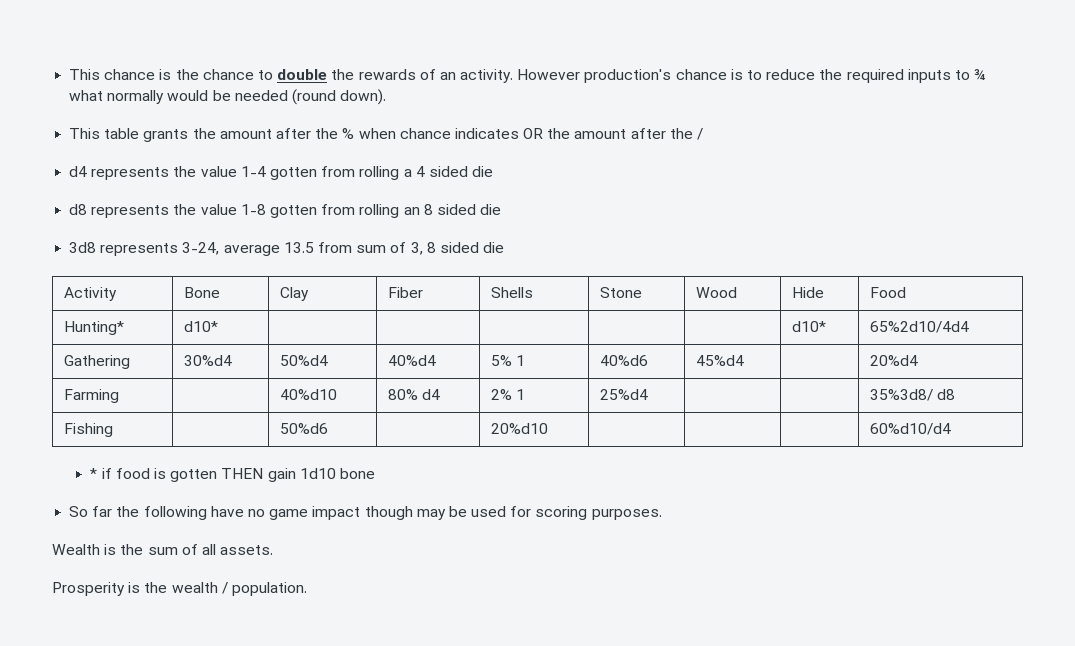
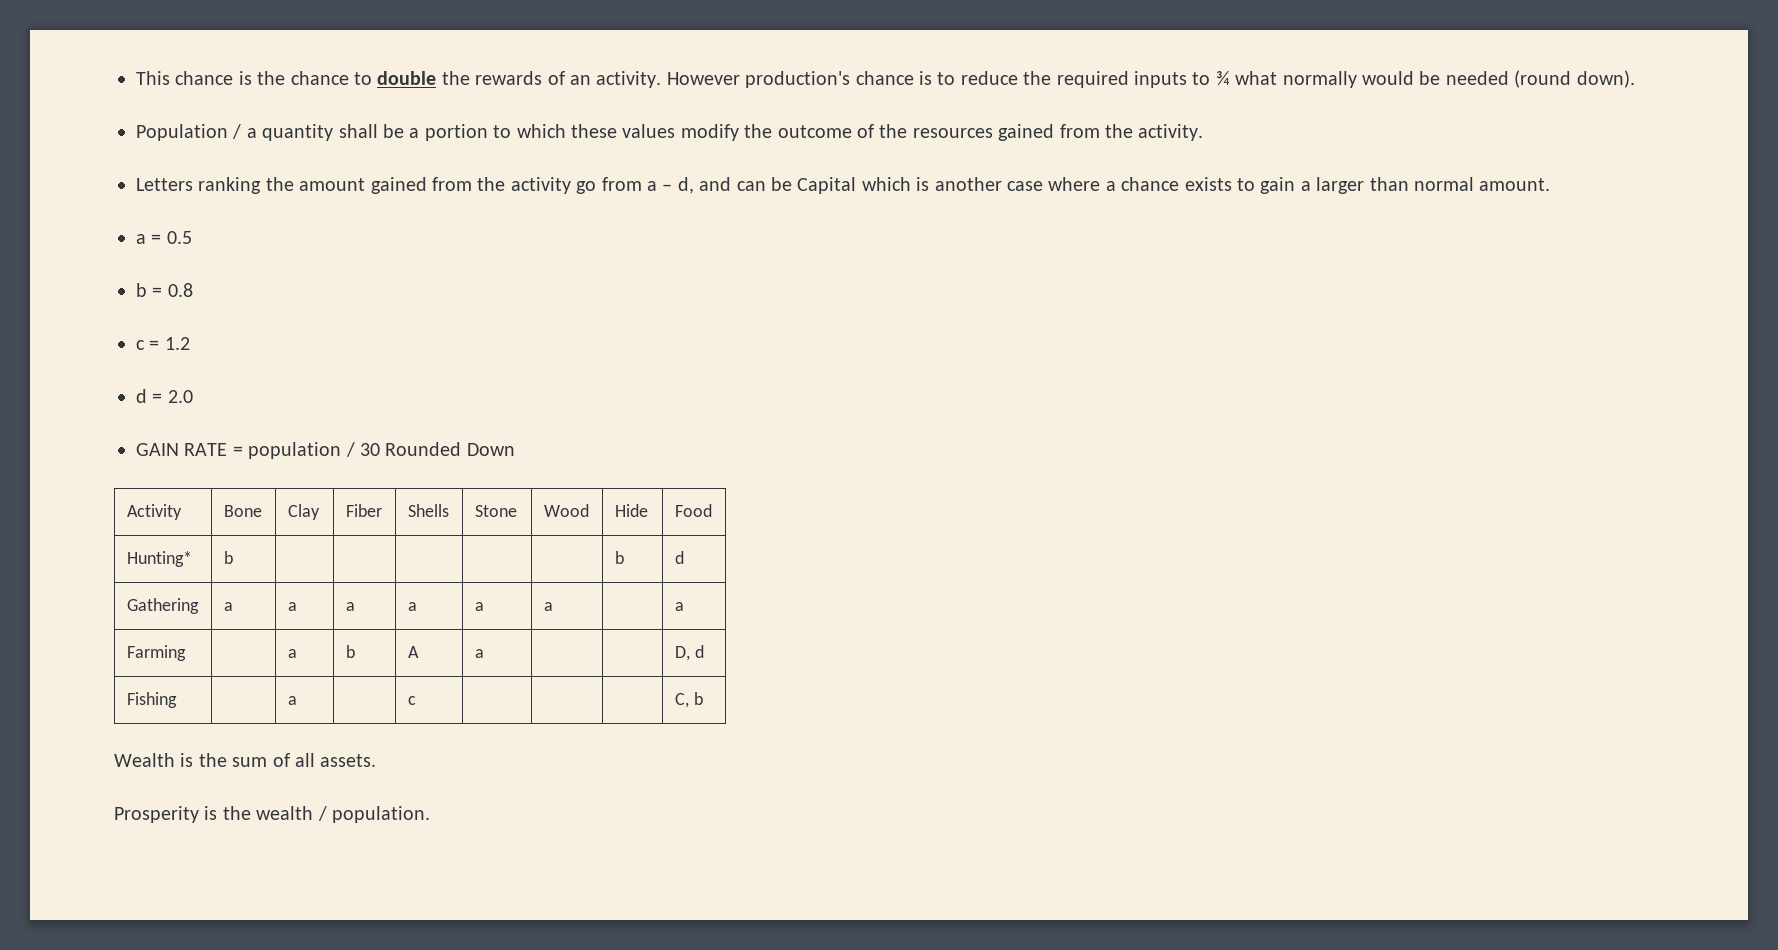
[69,128,704,142] [69,166,494,180] [69,204,502,218] [69,242,505,256] This table grants the amount after the % when chance indicates OR the amount after the / // d4 represents the value 1-4 gotten from rolling a 4 sided die // d8 represents the value 1-8 gotten from rolling an 8 sided die // 3d8 represents 3-24, average 13.5 from sum of 3, 8 sided die -> [136,124,1204,141] [136,177,1551,194] [136,231,192,244] [136,283,193,297] [136,337,190,350] [136,389,193,403] [136,442,515,459] Population / a quantity shall be a portion to which these values modify the outcome of the resources gained from the activity. // Letters ranking the amount gained from the activity go from a – d, and can be Capital which is another case where a chance exists to gain a larger than normal amount. // a = 0.5 // b = 0.8 // c = 1.2 // d = 2.0 // GAIN RATE = population / 30 Rounded Down
[183,321,218,332] [791,321,826,332] [869,321,969,333] [63,355,130,369] [183,355,232,366] [279,355,328,366] [387,355,436,366] [490,355,526,366] [599,355,648,366] [695,355,744,366] [869,355,918,366] [63,389,119,403] [279,389,337,400] [387,389,441,400] [490,389,526,400] [599,389,648,400] [869,389,956,401] [63,423,113,437] [279,423,328,434] [490,423,548,434] [869,423,951,435] [90,468,375,482] [69,506,662,520] d10* | | | | | | d10* | 65%2d10/4d4 // Gathering | 30%d4 | 50%d4 | 40%d4 | 5% 1 | 40%d6 | 45%d4 | | 20%d4 // Farming | | 40%d10 | 80% d4 | 2% 1 | 25%d4 | | | 35%3d8/ d8 // Fishing | | 50%d6 | | 20%d10 | | | | 60%d10/d4 // * if food is gotten THEN gain 1d10 bone // So far the following have no game impact though may be used for scoring purposes. -> [223,551,233,564] [614,551,624,564] [674,551,684,564] [126,598,199,614] [223,602,233,611] [287,602,297,611] [345,602,355,611] [407,602,417,611] [474,602,484,611] [543,602,553,611] [674,602,684,611] [126,645,186,661] [287,649,297,658] [345,645,355,658] [407,646,419,658] [474,649,484,658] [674,645,704,661] [126,692,177,708] [287,696,297,705] [407,696,416,705] [674,692,703,708] b | | | | | | b | d // Gathering | a | a | a | a | a | a | | a // Farming | | a | b | A | a | | | D, d // Fishing | | a | | c | | | | C, b

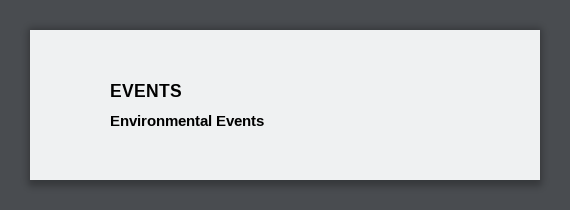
[136,70,1635,88] [136,124,1204,141] [136,177,1551,194] [136,231,192,244] [136,283,193,297] [136,337,190,350] [136,389,193,403] [136,442,515,459] [126,504,182,520] [223,505,262,517] [287,504,320,520] [345,504,382,517] [407,504,449,517] [474,505,517,517] [543,504,589,517] [614,504,648,517] [674,504,712,517] [126,551,192,567] [223,551,233,564] [614,551,624,564] [674,551,684,564] [126,598,199,614] [223,602,233,611] [287,602,297,611] [345,602,355,611] [407,602,417,611] [474,602,484,611] [543,602,553,611] [674,602,684,611] [126,645,186,661] [287,649,297,658] [345,645,355,658] [407,646,419,658] [474,649,484,658] [674,645,704,661] [126,692,177,708] [287,696,297,705] [407,696,416,705] [674,692,703,708] [114,753,377,767] [114,806,430,823] This chance is the chance to double the rewards of an activity. However production's chance is to reduce the required inputs to ¾ what normally would be needed (round down). // Population / a quantity shall be a portion to which these values modify the outcome of the resources gained from the activity. // Letters ranking the amount gained from the activity go from a – d, and can be Capital which is another case where a chance exists to gain a larger than normal amount. // a = 0.5 // b = 0.8 // c = 1.2 // d = 2.0 // GAIN RATE = population / 30 Rounded Down // Activity | Bone | Clay | Fiber | Shells | Stone | Wood | Hide | Food // Hunting* | b | | | | | | b | d // Gathering | a | a | a | a | a | a | | a // Farming | | a | b | A | a | | | D, d // Fishing | | a | | c | | | | C, b // Wealth is the sum of all assets. // Prosperity is the wealth / population. -> [110,84,182,97] [110,115,265,126] EVENTS // Environmental Events

